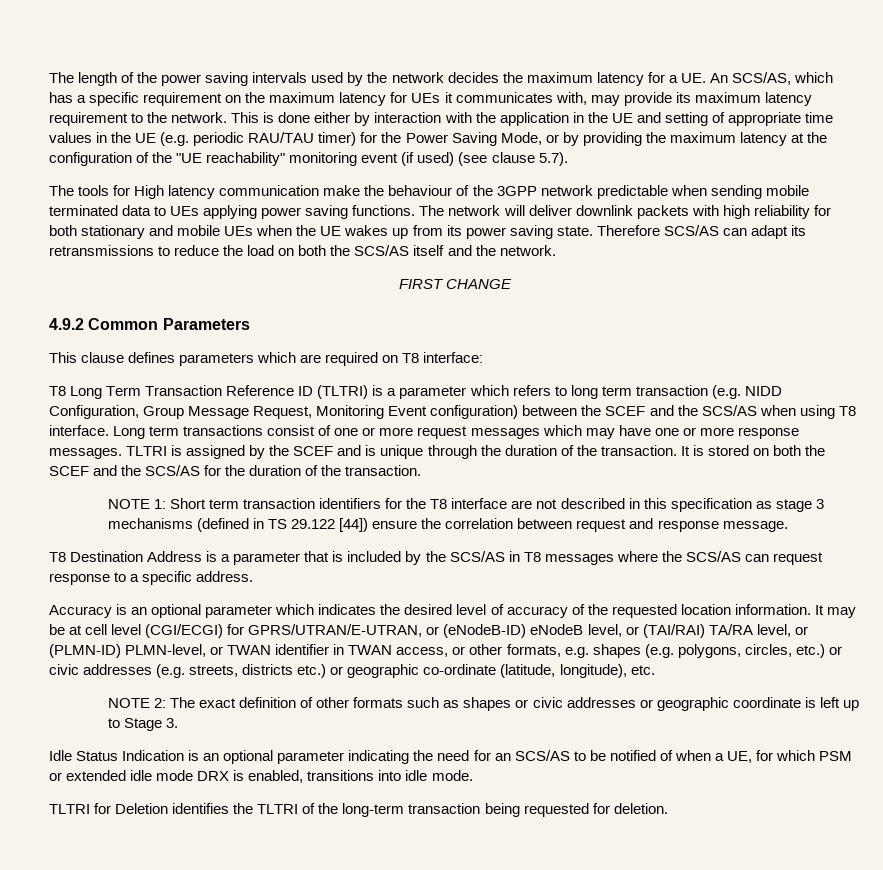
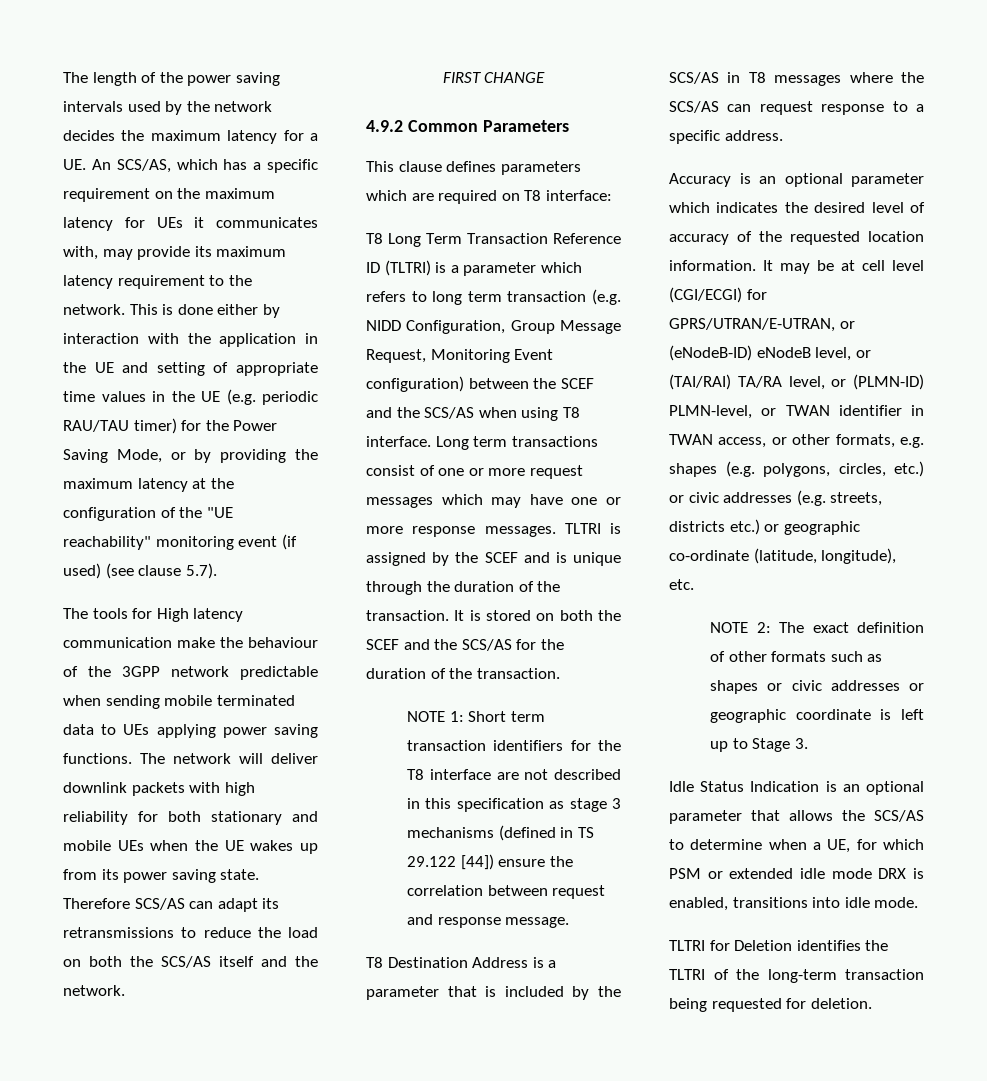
[348,750,673,764] indicating the need for an SCS/AS to be notified of -> [751,810,924,822] [669,839,763,850] that allows the SCS/AS to determine

